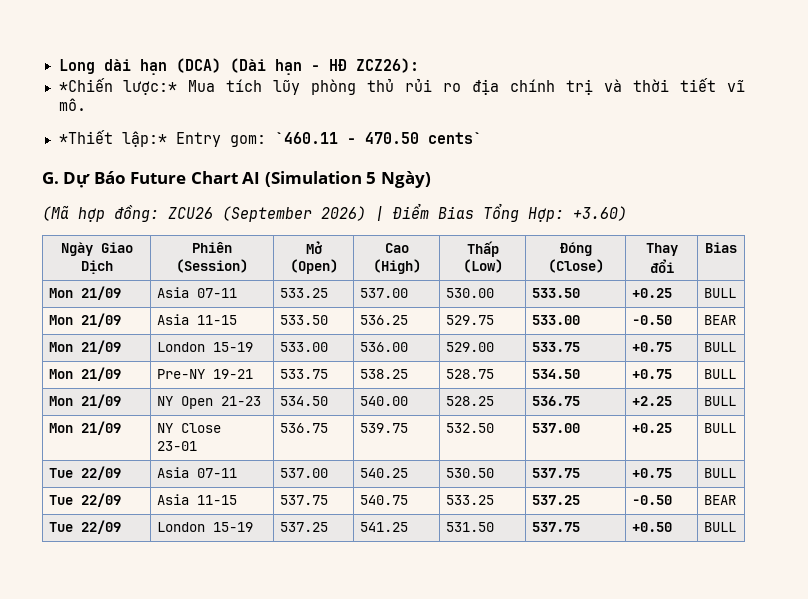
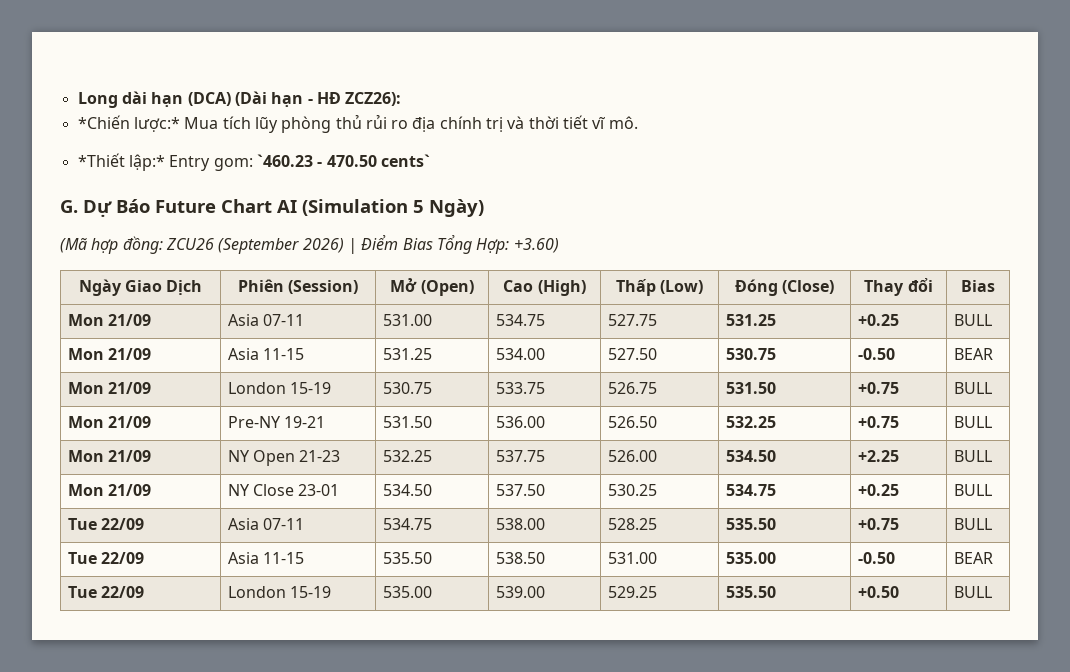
[274,132,338,144] `460.11 -> [256,154,313,167] `460.23
[279,288,328,298] [359,288,408,298] [445,288,494,298] [531,288,580,298] 533.25 | 537.00 | 530.00 | 533.50 -> [382,314,432,326] [495,314,545,326] [607,314,657,326] [725,314,776,326] 531.00 | 534.75 | 527.75 | 531.25
[279,315,328,325] [359,315,408,325] [445,315,494,325] [531,315,580,325] 533.50 | 536.25 | 529.75 | 533.00 -> [382,348,432,360] [495,348,545,360] [607,348,657,360] [725,348,776,360] 531.25 | 534.00 | 527.50 | 530.75
[279,342,328,352] [359,342,408,352] [445,342,494,352] [531,342,580,352] 533.00 | 536.00 | 529.00 | 533.75 -> [382,382,432,394] [495,382,545,394] [607,382,657,394] [725,382,776,394] 530.75 | 533.75 | 526.75 | 531.50
[279,369,328,379] [359,369,408,379] [445,369,494,379] [531,369,580,379] 533.75 | 538.25 | 528.75 | 534.50 -> [382,416,432,428] [495,416,545,428] [607,416,657,428] [725,416,776,428] 531.50 | 536.00 | 526.50 | 532.25
[279,396,328,406] [359,396,408,406] [445,396,494,406] [531,396,580,406] 534.50 | 540.00 | 528.25 | 536.75 -> [382,450,432,462] [495,450,545,462] [607,450,657,462] [725,450,776,462] 532.25 | 537.75 | 526.00 | 534.50
[279,423,328,433] [359,423,408,433] [445,423,494,433] [531,423,580,433] 536.75 | 539.75 | 532.50 | 537.00 -> [382,484,432,496] [495,484,545,496] [607,484,657,496] [725,484,776,496] 534.50 | 537.50 | 530.25 | 534.75
[279,468,328,478] [359,468,408,478] [445,468,494,478] [531,468,580,478] 537.00 | 540.25 | 530.50 | 537.75 -> [382,518,432,530] [495,518,545,530] [607,518,657,530] [725,518,776,530] 534.75 | 538.00 | 528.25 | 535.50
[279,495,328,505] [359,495,408,505] [445,495,494,505] [531,495,580,505] 537.75 | 540.75 | 533.25 | 537.25 -> [382,552,432,564] [495,552,545,564] [607,552,657,564] [725,552,776,564] 535.50 | 538.50 | 531.00 | 535.00
[279,522,328,532] [359,522,408,532] [445,522,494,532] [531,522,580,532] 537.25 | 541.25 | 531.50 | 537.75 -> [382,586,432,598] [495,586,545,598] [607,586,657,598] [725,586,776,598] 535.00 | 539.00 | 529.25 | 535.50

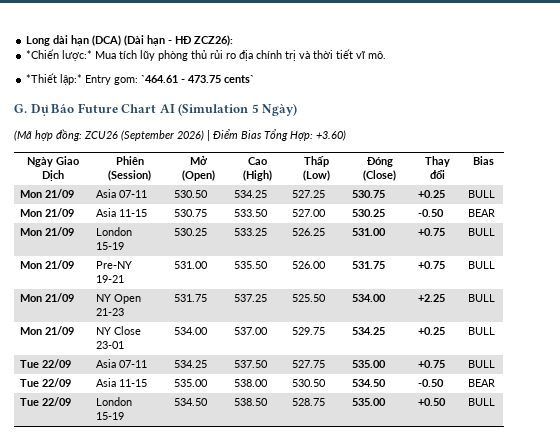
[256,154,377,167] `460.23 - 470.50 -> [141,75,222,83] `464.61 - 473.75
[382,314,432,326] [495,314,545,326] [607,314,657,326] [725,314,776,326] 531.00 | 534.75 | 527.75 | 531.25 -> [174,190,209,198] [234,190,268,198] [292,190,326,198] [352,190,386,198] 530.50 | 534.25 | 527.25 | 530.75
[382,348,432,360] [495,348,545,360] [607,348,657,360] [725,348,776,360] 531.25 | 534.00 | 527.50 | 530.75 -> [174,209,208,217] [234,209,269,217] [292,209,327,217] [352,209,386,217] 530.75 | 533.50 | 527.00 | 530.25
[382,382,432,394] [495,382,545,394] [607,382,657,394] [725,382,776,394] 530.75 | 533.75 | 526.75 | 531.50 -> [174,228,208,236] [234,228,268,236] [292,228,326,236] [352,228,387,236] 530.25 | 533.25 | 526.25 | 531.00
[382,416,432,428] [495,416,545,428] [607,416,657,428] [725,416,776,428] 531.50 | 536.00 | 526.50 | 532.25 -> [174,261,209,269] [234,261,269,269] [292,261,327,269] [352,261,386,269] 531.00 | 535.50 | 526.00 | 531.75
[382,450,432,462] [495,450,545,462] [607,450,657,462] [725,450,776,462] 532.25 | 537.75 | 526.00 | 534.50 -> [174,294,208,302] [234,294,268,302] [292,294,327,302] [352,294,387,302] 531.75 | 537.25 | 525.50 | 534.00
[382,484,432,496] [495,484,545,496] [607,484,657,496] [725,484,776,496] 534.50 | 537.50 | 530.25 | 534.75 -> [174,327,209,335] [234,327,269,335] [292,327,326,335] [352,327,386,335] 534.00 | 537.00 | 529.75 | 534.25
[382,518,432,530] [495,518,545,530] [607,518,657,530] [725,518,776,530] 534.75 | 538.00 | 528.25 | 535.50 -> [174,360,208,368] [234,360,269,368] [292,360,326,368] [352,360,387,368] 534.25 | 537.50 | 527.75 | 535.00
[382,552,432,564] [495,552,545,564] [607,552,657,564] [725,552,776,564] 535.50 | 538.50 | 531.00 | 535.00 -> [174,379,209,387] [234,379,269,387] [292,379,327,387] [352,379,387,387] 535.00 | 538.00 | 530.50 | 534.50
[382,586,432,598] [495,586,545,598] [607,586,657,598] [725,586,776,598] 535.00 | 539.00 | 529.25 | 535.50 -> [174,398,209,406] [234,398,269,406] [292,398,326,406] [352,398,387,406] 534.50 | 538.50 | 528.75 | 535.00

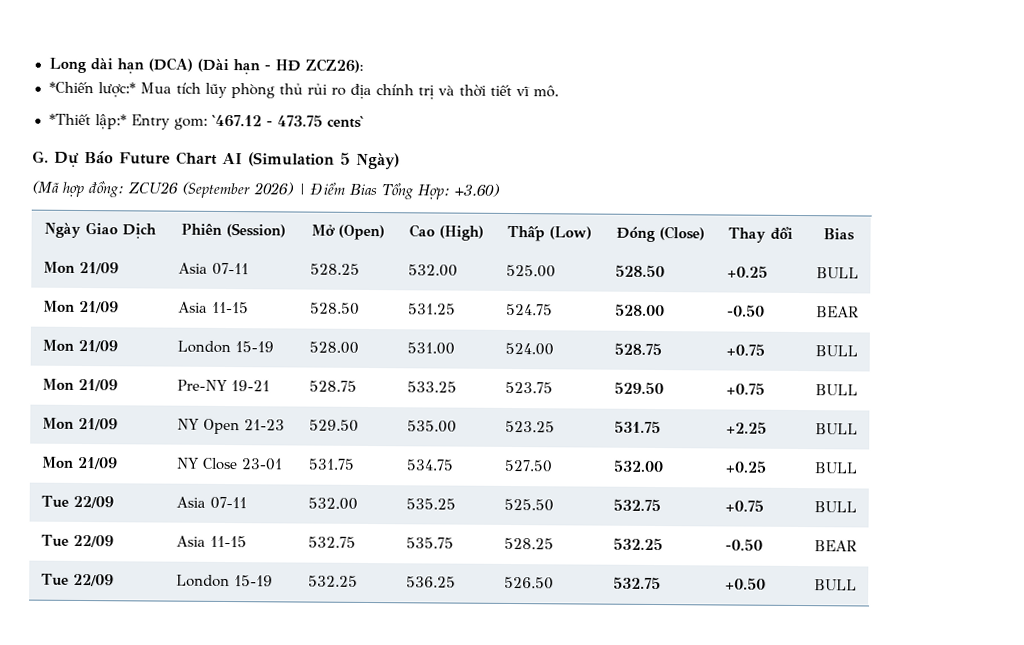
[141,75,179,83] `464.61 -> [210,114,262,128] `467.12
[174,190,209,198] [234,190,268,198] [292,190,326,198] [352,190,386,198] 530.50 | 534.25 | 527.25 | 530.75 -> [309,263,360,275] [407,264,458,277] [505,264,556,278] [614,264,665,278] 528.25 | 532.00 | 525.00 | 528.50
[174,209,208,217] [234,209,269,217] [292,209,327,217] [352,209,386,217] 530.75 | 533.50 | 527.00 | 530.25 -> [309,302,360,315] [407,303,456,315] [505,303,553,316] [614,303,665,317] 528.50 | 531.25 | 524.75 | 528.00
[174,228,208,236] [234,228,268,236] [292,228,326,236] [352,228,387,236] 530.25 | 533.25 | 526.25 | 531.00 -> [308,341,359,354] [406,342,455,355] [504,342,554,356] [613,342,662,356] 528.00 | 531.00 | 524.00 | 528.75
[174,261,209,269] [234,261,269,269] [292,261,327,269] [352,261,386,269] 531.00 | 535.50 | 526.00 | 531.75 -> [308,380,357,392] [406,381,457,393] [504,381,553,394] [613,381,664,395] 528.75 | 533.25 | 523.75 | 529.50
[174,294,208,302] [234,294,268,302] [292,294,327,302] [352,294,387,302] 531.75 | 537.25 | 525.50 | 534.00 -> [308,419,359,432] [406,420,457,433] [504,420,555,433] [613,420,661,434] 529.50 | 535.00 | 523.25 | 531.75
[174,327,209,335] [234,327,269,335] [292,327,326,335] [352,327,386,335] 534.00 | 537.00 | 529.75 | 534.25 -> [307,458,355,470] [405,459,454,471] [503,459,553,473] [612,459,664,473] 531.75 | 534.75 | 527.50 | 532.00
[174,360,208,368] [234,360,269,368] [292,360,326,368] [352,360,387,368] 534.25 | 537.50 | 527.75 | 535.00 -> [307,497,358,510] [405,498,456,510] [503,498,554,512] [612,498,661,512] 532.00 | 535.25 | 525.50 | 532.75
[174,379,209,387] [234,379,269,387] [292,379,327,387] [352,379,387,387] 535.00 | 538.00 | 530.50 | 534.50 -> [307,536,356,548] [405,537,454,549] [503,537,554,550] [612,537,663,551] 532.75 | 535.75 | 528.25 | 532.25
[174,398,209,406] [234,398,269,406] [292,398,326,406] [352,398,387,406] 534.50 | 538.50 | 528.75 | 535.00 -> [307,575,358,587] [405,576,456,588] [503,576,554,590] [612,576,661,590] 532.25 | 536.25 | 526.50 | 532.75

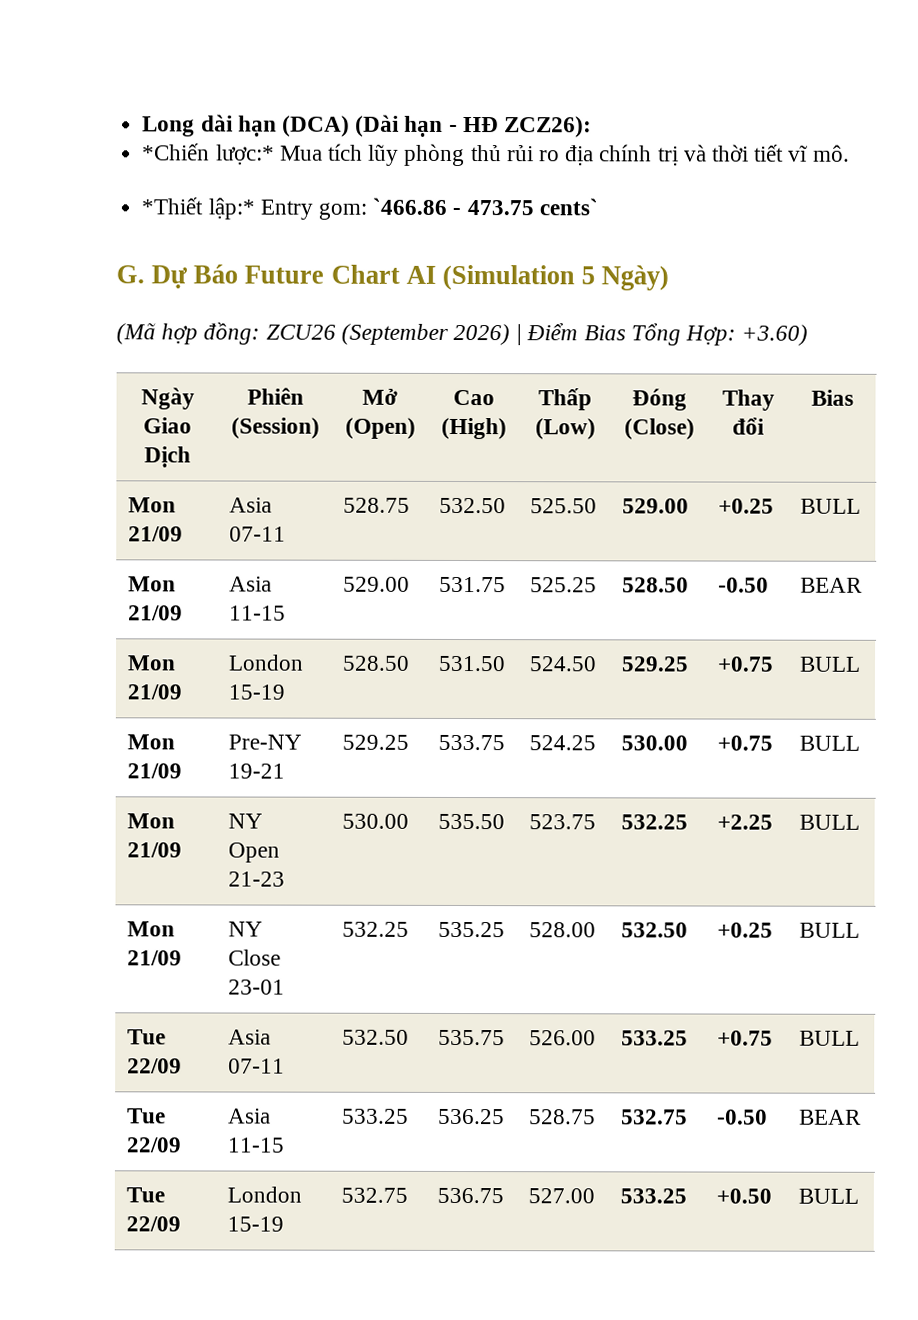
[210,114,262,128] `467.12 -> [372,197,448,215] `466.86
[309,263,360,275] [407,264,458,277] [505,264,556,278] [614,264,665,278] 528.25 | 532.00 | 525.00 | 528.50 -> [343,497,411,513] [439,497,507,514] [530,498,598,514] [622,498,690,514] 528.75 | 532.50 | 525.50 | 529.00
[309,302,360,315] [407,303,456,315] [505,303,553,316] [614,303,665,317] 528.50 | 531.25 | 524.75 | 528.00 -> [343,576,411,592] [439,576,507,593] [530,577,598,593] [622,577,690,593] 529.00 | 531.75 | 525.25 | 528.50
[308,341,359,354] [406,342,455,355] [504,342,554,356] [613,342,662,356] 528.00 | 531.00 | 524.00 | 528.75 -> [342,655,411,671] [438,655,507,672] [529,656,598,672] [621,656,690,672] 528.50 | 531.50 | 524.50 | 529.25
[308,380,357,392] [406,381,457,393] [504,381,553,394] [613,381,664,395] 528.75 | 533.25 | 523.75 | 529.50 -> [342,734,410,750] [438,734,506,751] [529,735,597,751] [621,735,689,751] 529.25 | 533.75 | 524.25 | 530.00
[308,419,359,432] [406,420,457,433] [504,420,555,433] [613,420,661,434] 529.50 | 535.00 | 523.25 | 531.75 -> [342,813,410,829] [438,813,506,830] [529,814,597,830] [621,814,689,830] 530.00 | 535.50 | 523.75 | 532.25
[307,458,355,470] [405,459,454,471] [503,459,553,473] [612,459,664,473] 531.75 | 534.75 | 527.50 | 532.00 -> [342,921,410,937] [438,921,506,938] [529,922,597,938] [621,922,689,938] 532.25 | 535.25 | 528.00 | 532.50
[307,497,358,510] [405,498,456,510] [503,498,554,512] [612,498,661,512] 532.00 | 535.25 | 525.50 | 532.75 -> [342,1029,410,1045] [438,1029,506,1046] [529,1030,597,1046] [621,1030,689,1046] 532.50 | 535.75 | 526.00 | 533.25
[307,536,356,548] [405,537,454,549] [503,537,554,550] [612,537,663,551] 532.75 | 535.75 | 528.25 | 532.25 -> [342,1108,410,1124] [438,1108,506,1125] [529,1109,597,1125] [621,1109,689,1125] 533.25 | 536.25 | 528.75 | 532.75
[307,575,358,587] [405,576,456,588] [503,576,554,590] [612,576,661,590] 532.25 | 536.25 | 526.50 | 532.75 -> [341,1187,409,1203] [437,1187,505,1204] [528,1188,596,1204] [620,1188,688,1204] 532.75 | 536.75 | 527.00 | 533.25

